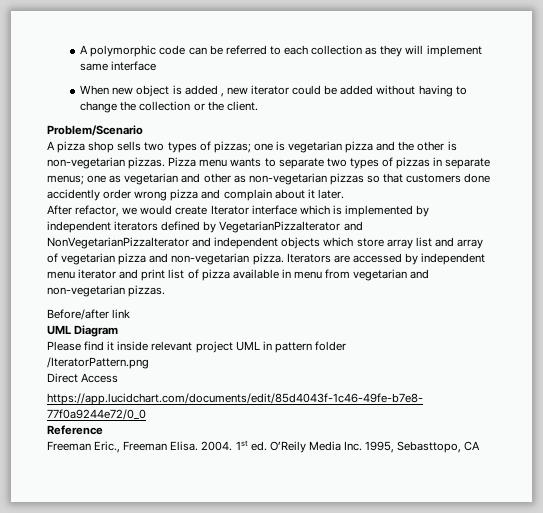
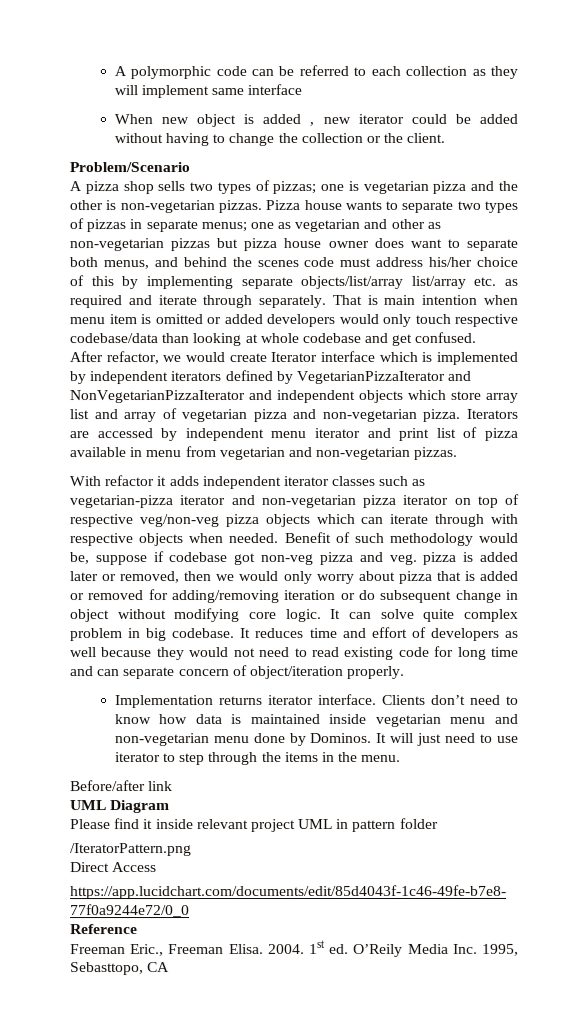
[199,159,228,167] menu -> [303,199,342,210] house
[366,173,491,183] [47,189,344,201] so that customers done accidently order wrong pizza and complain about it later. -> [216,237,518,252] [69,256,518,270] [69,275,518,290] [69,294,518,309] [69,313,518,328] [69,331,477,347] but pizza house owner does want to separate both menus, and behind the scenes code must address his/her choice of this by implementing separate objects/list/array list/array etc. as required and iterate through separately. That is main intention when menu item is omitted or added developers would only touch respective codebase/data than looking at whole codebase and get confused.
(166, 291) none -> [69,475,426,490] [69,493,519,509] [70,513,519,528] [70,531,519,547] [70,551,519,566] [70,570,519,585] [70,589,519,604] [70,608,519,623] [70,626,519,642] [70,645,519,661] [70,665,406,680] [114,693,519,709] [114,713,519,727] [114,732,519,747] [114,751,402,766] // With refactor it adds independent iterator classes such as vegetarian-pizza iterator and non-vegetarian pizza iterator on top of respective veg/non-veg pizza objects which can iterate through with respective objects when needed. Benefit of such methodology would be, suppose if codebase got non-veg pizza and veg. pizza is added later or removed, then we would only worry about pizza that is added or removed for adding/removing iteration or do subsequent change in object without modifying core logic. It can solve quite complex problem in big codebase. It reduces time and effort of developers as well because they would not need to read existing code for long time and can separate concern of object/iteration properly. // Implementation returns iterator interface. Clients don’t need to know how data is maintained inside vegetarian menu and non-vegetarian menu done by Dominos. It will just need to use iterator to step through the items in the menu.

